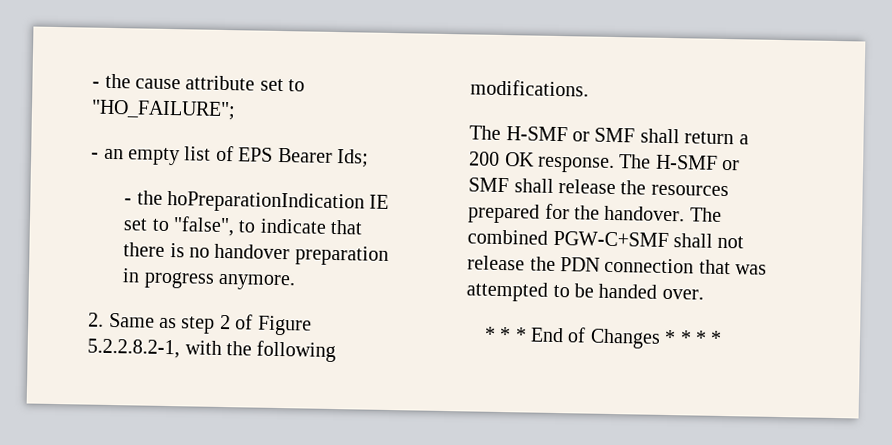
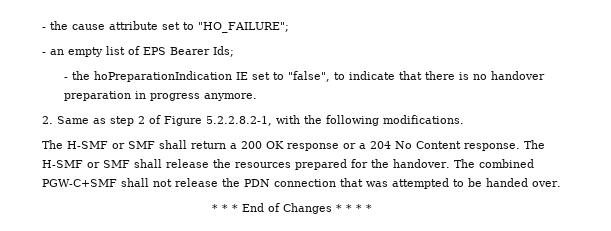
(535, 159) none -> [287,141,462,151] response or a 204 No Content

